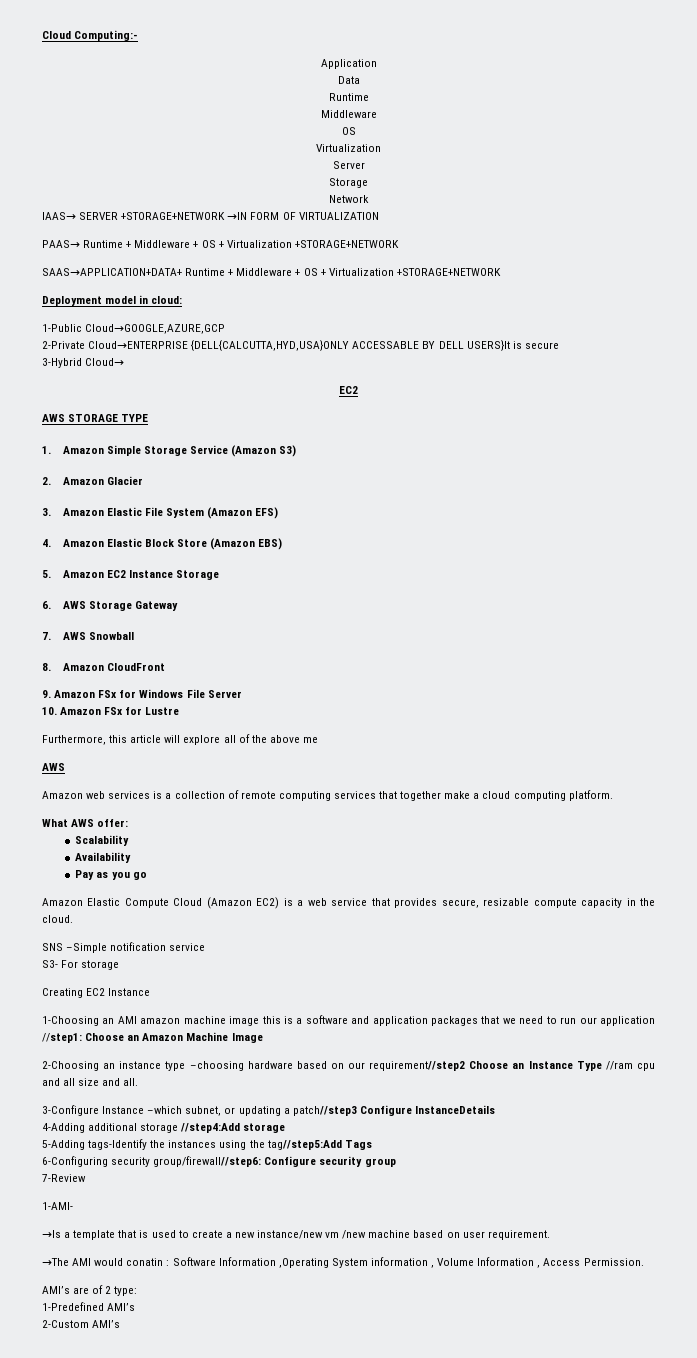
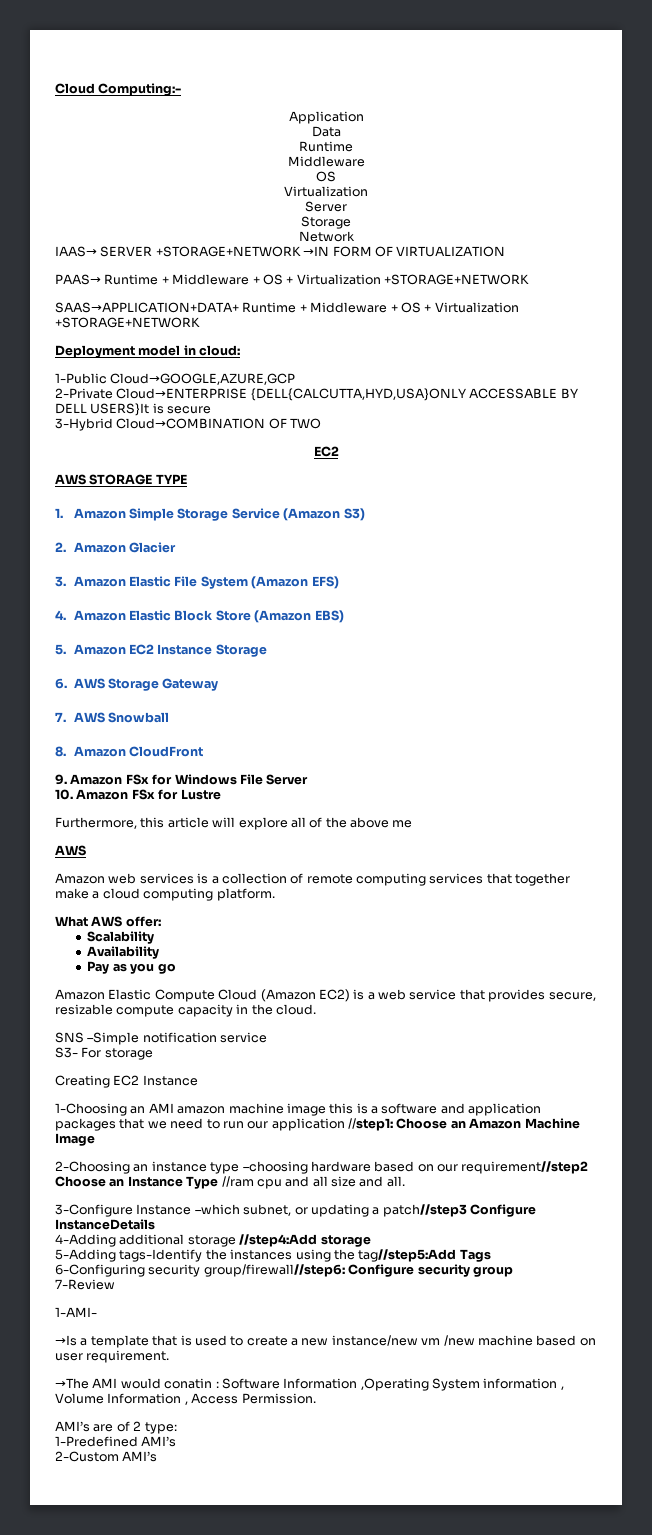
[85,358,125,366] Cloud→ -> [116,418,322,429] Cloud→COMBINATION OF TWO

